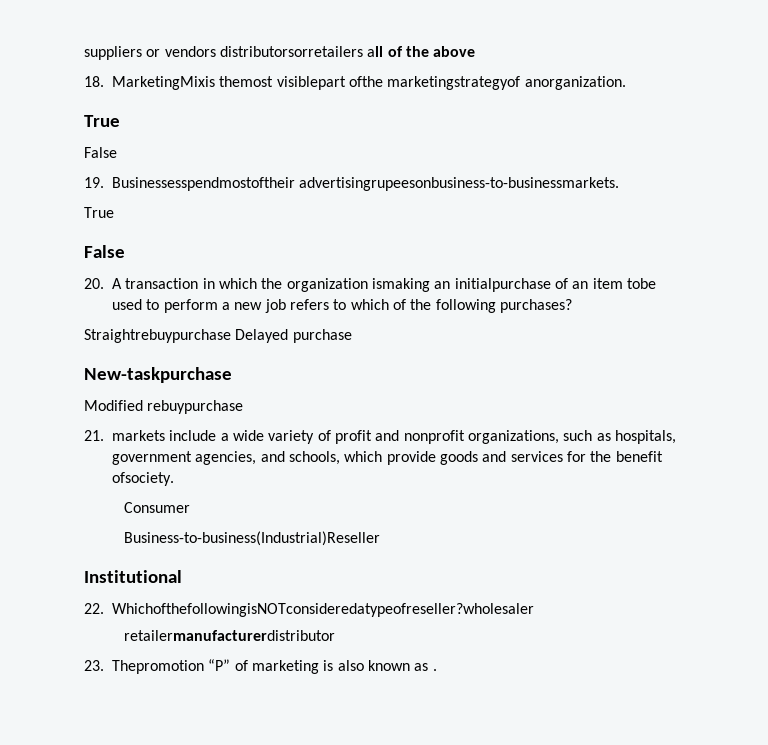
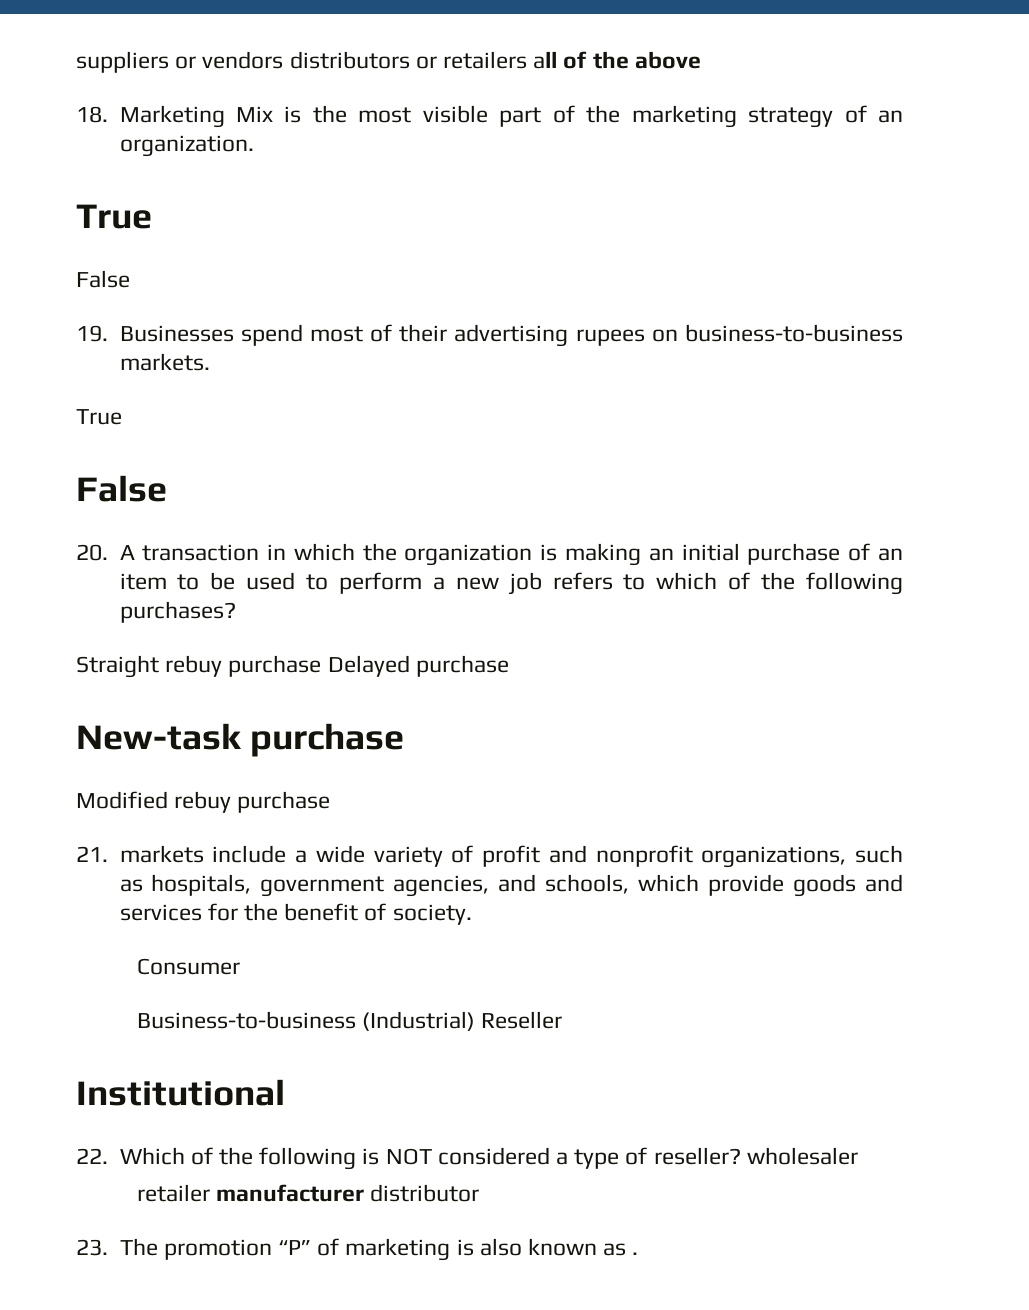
[219,46,363,57] distributorsorretailers -> [289,51,528,69] distributors or retailers
[112,76,626,90] [84,115,120,127] [84,147,117,158] [84,177,620,191] MarketingMixis themost visiblepart ofthe marketingstrategyof anorganization. // True // False // 19. Businessesspendmostoftheir advertisingrupeesonbusiness-to-businessmarkets. -> [119,105,903,128] [119,135,254,157] [76,204,152,229] [76,270,130,288] [76,324,903,347] [119,353,210,371] Marketing Mix is the most visible part of the marketing strategy of an organization. // True // False // 19. Businesses spend most of their advertising rupees on business-to-business markets.
[371,278,551,292] ismaking an initialpurchase -> [540,543,841,566] is making an initial purchase
[626,278,656,289] tobe -> [177,572,236,590] to be
[84,329,231,343] Straightrebuypurchase -> [76,655,322,678] Straight rebuy purchase
[84,367,232,383] New-taskpurchase -> [76,723,404,757] New-task purchase
[147,400,244,414] rebuypurchase -> [174,791,331,813] rebuy purchase
[112,472,174,486] ofsociety. -> [364,903,472,925] of society.
[124,531,381,546] Business-to-business(Industrial)Reseller -> [136,1011,563,1031] Business-to-business (Industrial) Reseller
[112,603,534,617] [124,630,336,641] WhichofthefollowingisNOTconsideredatypeofreseller?wholesaler // retailermanufacturerdistributor -> [119,1147,858,1170] [136,1184,480,1202] Which of the following is NOT considered a type of reseller? wholesaler // retailer manufacturer distributor
[112,660,204,674] Thepromotion -> [119,1238,272,1260] The promotion

